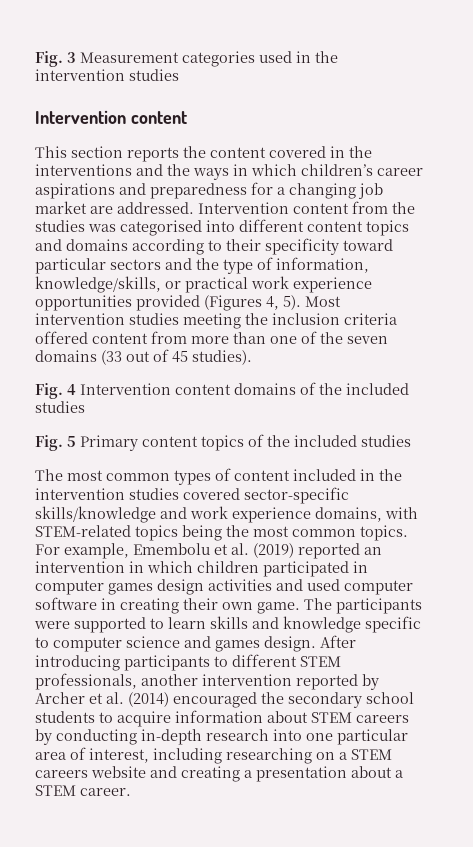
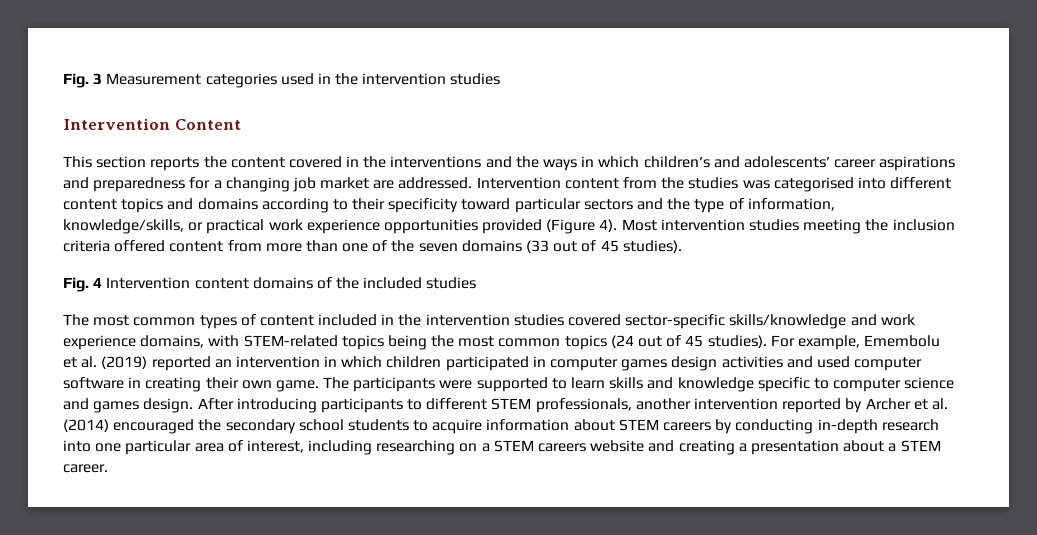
[130,111,187,124] content -> [174,119,241,130] Content
(373, 170) none -> [713,156,830,168] and adolescents’
[204,295,301,311] (Figures 4, 5). -> [546,219,618,234] (Figure 4).
[35,434,411,451] // Fig. 5 Primary content topics of the included studies -> (477, 283) none
[360,525,408,541] topics. -> [564,335,767,350] topics (24 out of 45 studies).

